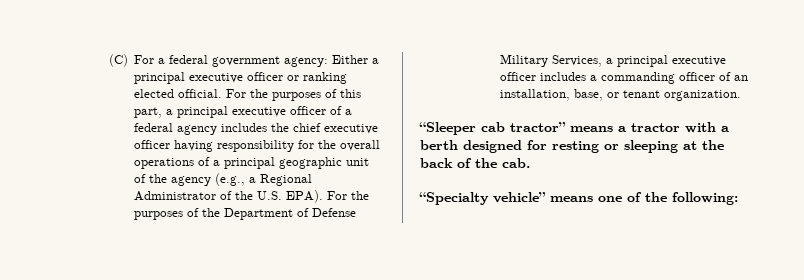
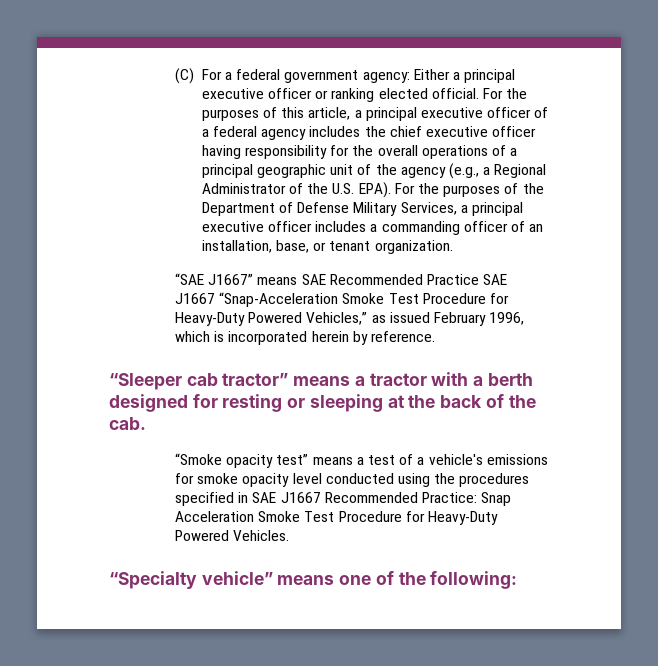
[134,107,163,118] part, -> [308,107,351,120] article,
(742, 95) none -> [175,273,508,285] [175,292,510,307] [175,312,525,326] [175,331,436,345] // “SAE J1667” means SAE Recommended Practice SAE J1667 “Snap-Acceleration Smoke Test Procedure for Heavy-Duty Powered Vehicles,” as issued February 1996, which is incorporated herein by reference.
(530, 163) none -> [175,453,548,468] [175,473,530,487] [175,492,512,506] [175,511,499,525] [175,530,290,541] // “Smoke opacity test” means a test of a vehicle's emissions for smoke opacity level conducted using the procedures specified in SAE J1667 Recommended Practice: Snap Acceleration Smoke Test Procedure for Heavy-Duty Powered Vehicles.

